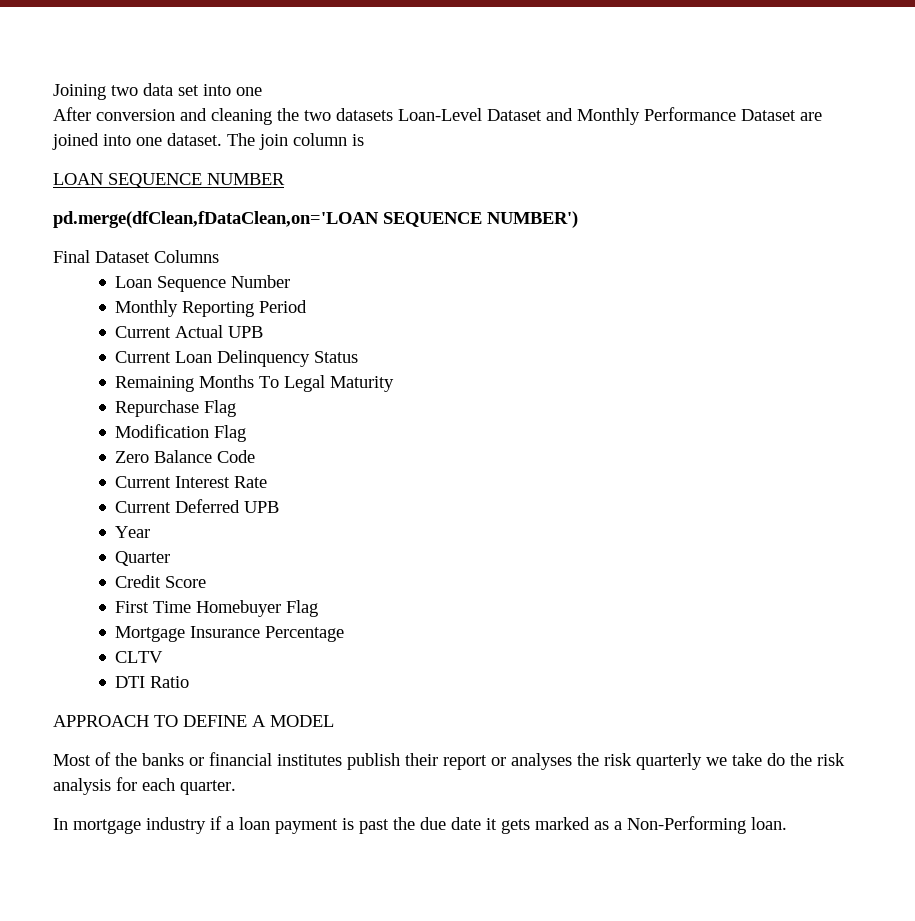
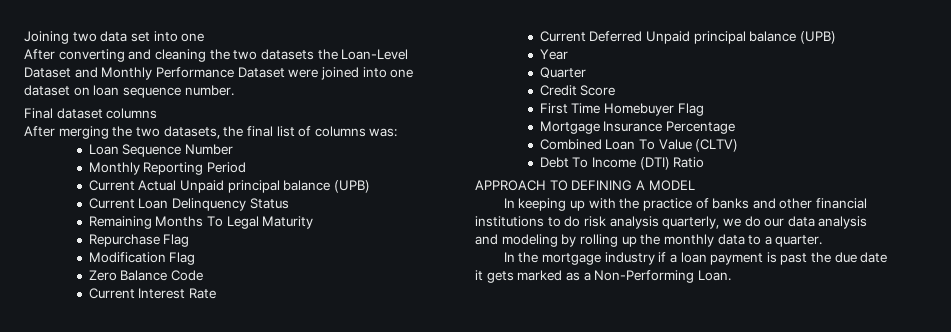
[96,109,175,121] conversion -> [58,49,125,62] converting
(393, 114) none -> [317,49,338,60] the
[800,112,822,121] are -> [288,69,319,78] were
[167,133,364,150] [53,173,285,188] [53,211,578,228] [53,250,219,263] dataset. The join column is // LOAN SEQUENCE NUMBER // pd.merge(dfClean,fDataClean,on='LOAN SEQUENCE NUMBER') // Final Dataset Columns -> [24,85,234,98] [24,108,158,119] [24,126,398,139] dataset on loan sequence number. // Final dataset columns // After merging the two datasets, the final list of columns was:
[228,326,264,338] UPB -> [180,180,371,193] Unpaid principal balance (UPB)
[244,501,280,513] UPB -> [646,31,837,44] Unpaid principal balance (UPB)
[115,651,164,663] [115,676,146,688] CLTV // DTI -> [539,139,739,152] [539,157,670,170] Combined Loan To Value (CLTV) // Debt To Income (DTI)
[183,715,247,727] DEFINE -> [571,180,633,191] DEFINING
[53,752,845,770] [53,777,175,795] Most of the banks or financial institutes publish their report or analyses the risk quarterly we take do the risk analysis for each -> [503,198,868,211] [475,216,868,229] [475,234,772,247] In keeping up with the practice of banks and other financial institutions to do risk analysis quarterly, we do our data analysis and modeling by rolling up the monthly data to a
(68, 824) none -> [518,252,539,263] the
[751,817,787,830] loan. -> [697,270,731,281] Loan.

